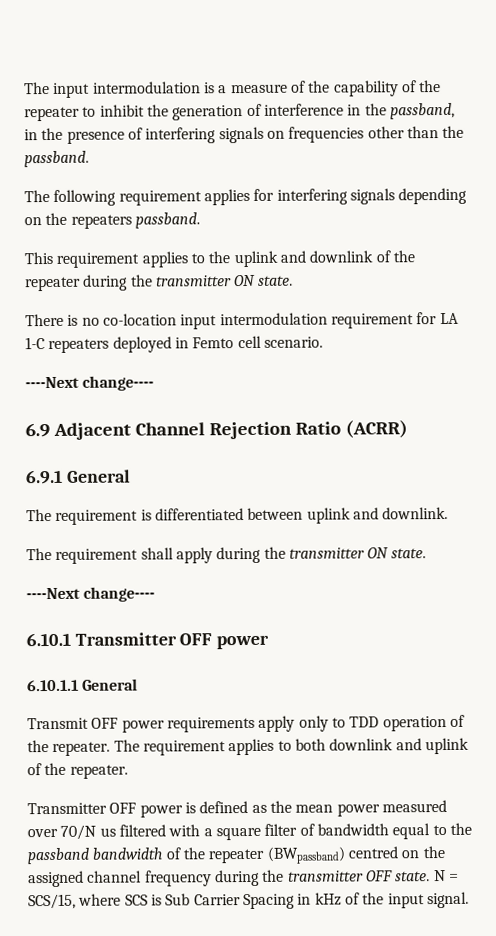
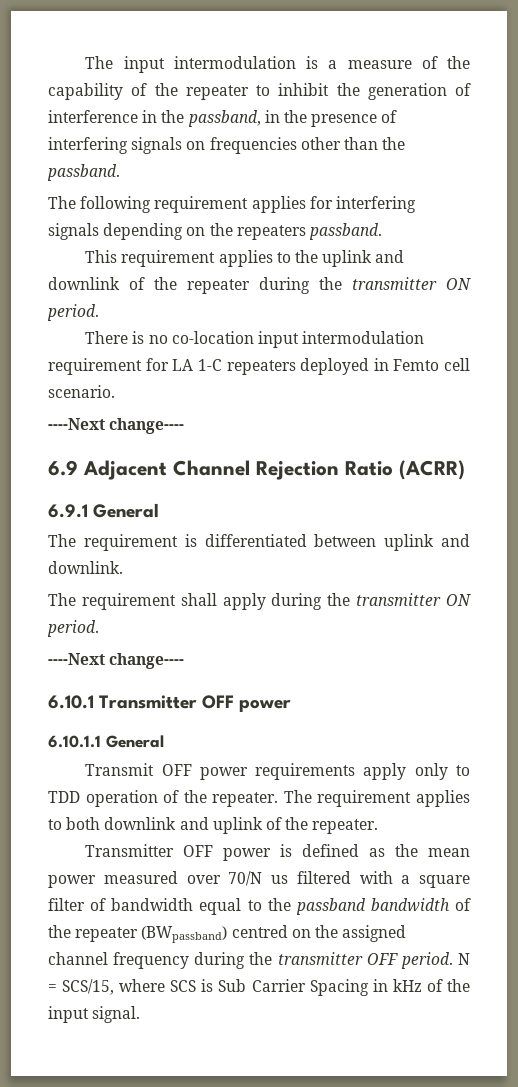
[257,275,293,286] state. -> [47,304,99,321] period.
[390,548,426,559] state. -> [47,620,99,637] period.
[395,871,431,882] state. -> [400,952,453,969] period.

